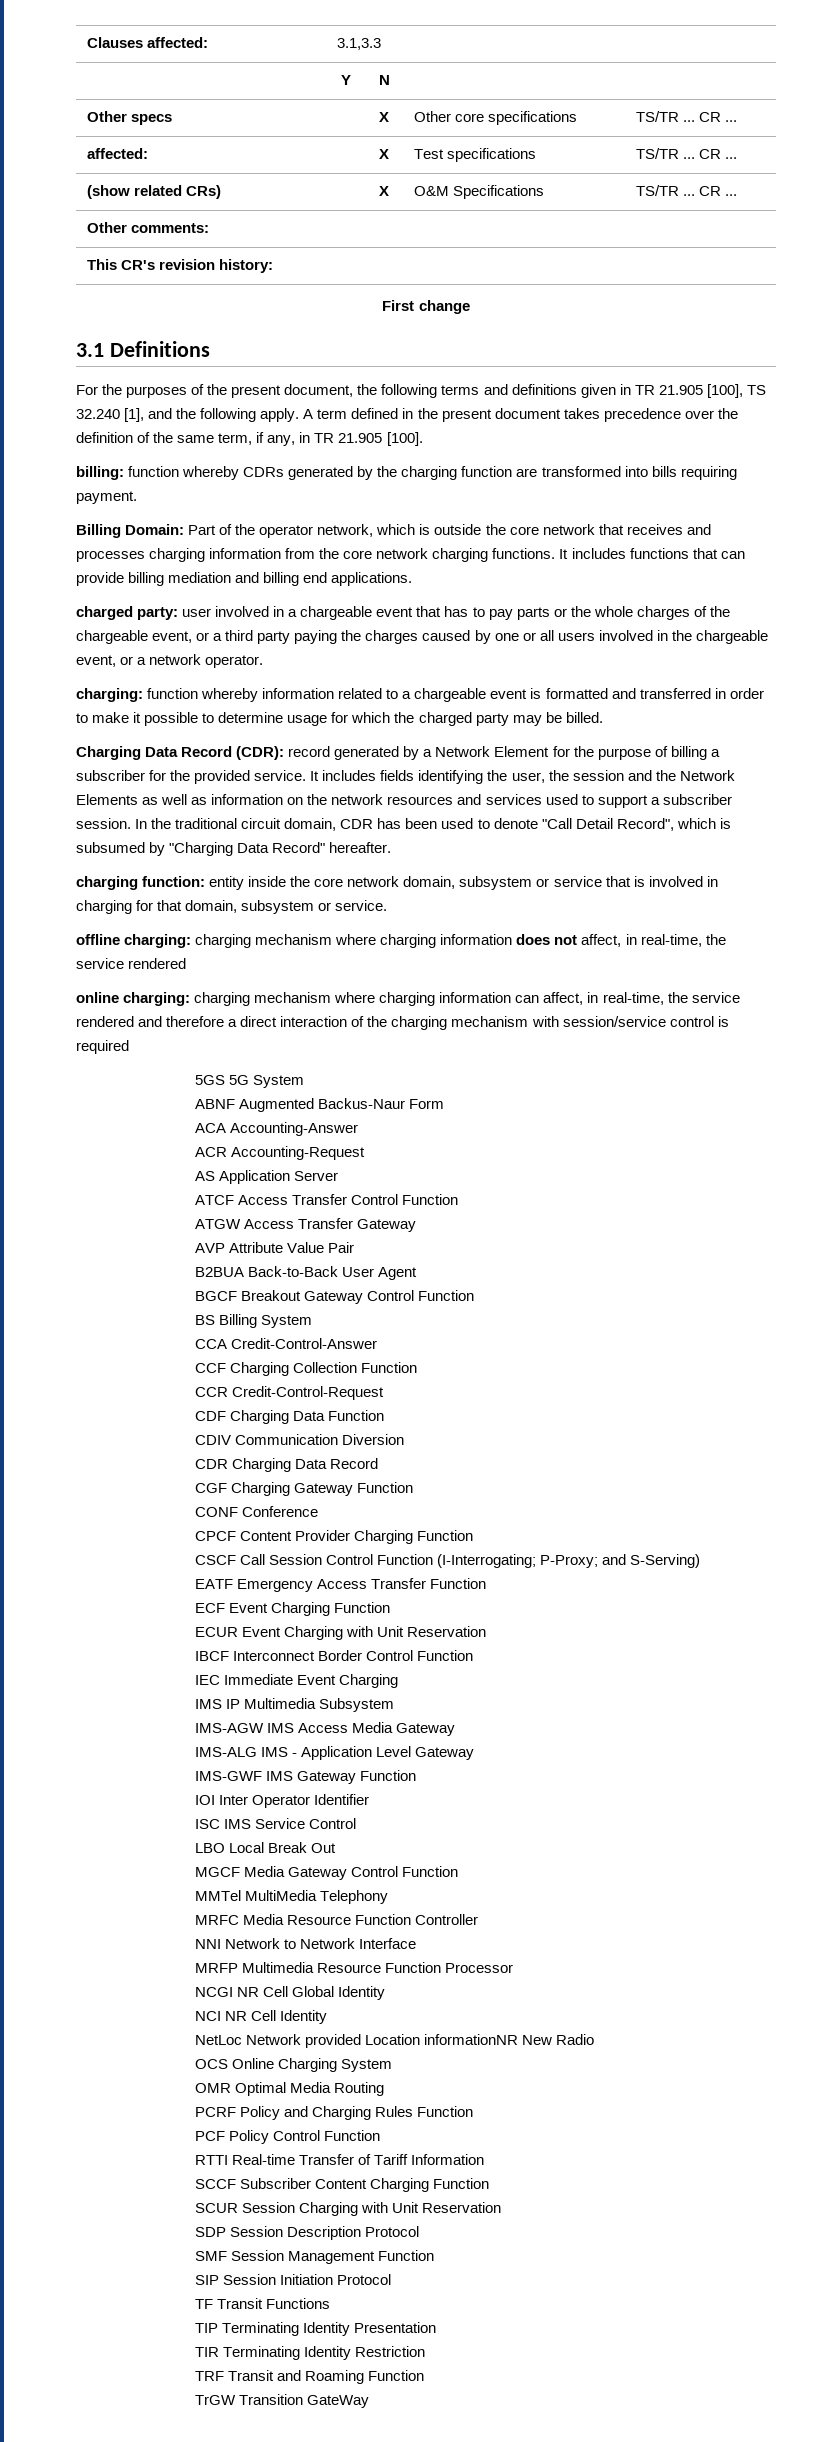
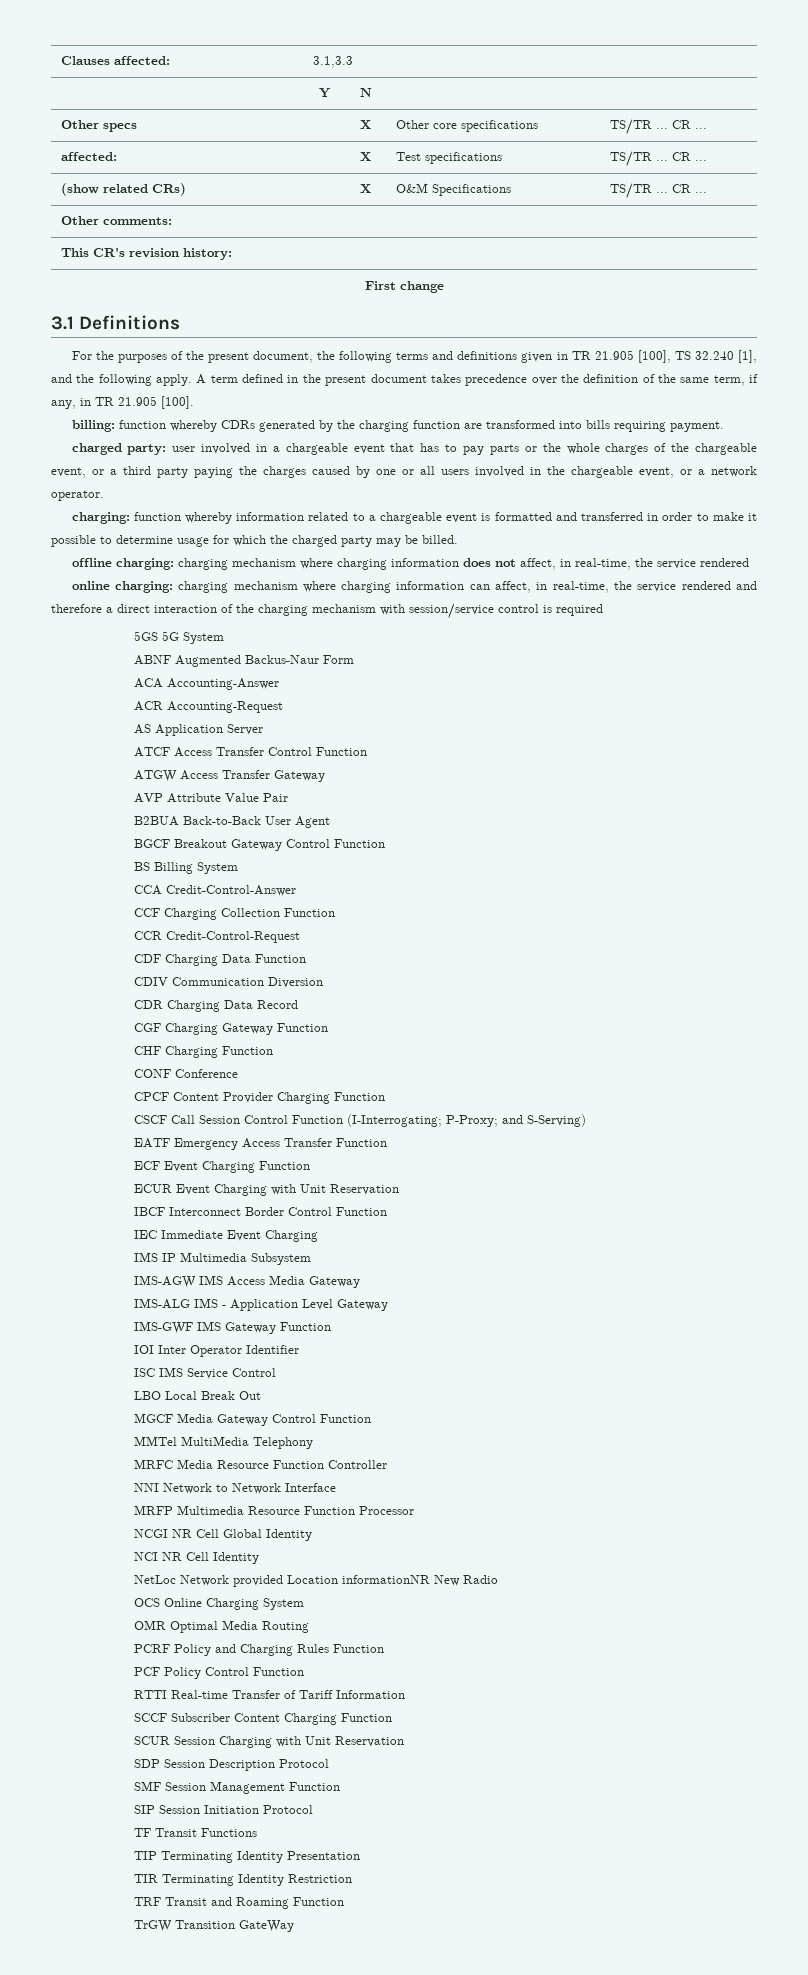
[76,524,711,538] [76,548,745,562] [76,572,413,586] // Billing Domain: Part of the operator network, which is outside the core network that receives and processes charging information from the core network charging functions. It includes functions that can provide billing mediation and billing end applications. -> (724, 426) none
[76,746,720,760] [76,770,735,784] [76,794,732,808] [76,818,731,831] [76,842,392,856] [76,876,718,890] [76,900,388,914] // Charging Data Record (CDR): record generated by a Network Element for the purpose of billing a subscriber for the provided service. It includes fields identifying the user, the session and the Network Elements as well as information on the network resources and services used to support a subscriber session. In the traditional circuit domain, CDR has been used to denote "Call Detail Record", which is subsumed by "Charging Data Record" hereafter. // charging function: entity inside the core network domain, subsystem or service that is involved in charging for that domain, subsystem or service. -> (458, 539) none
(414, 1487) none -> [133,1046,273,1058] // CHF Charging Function

